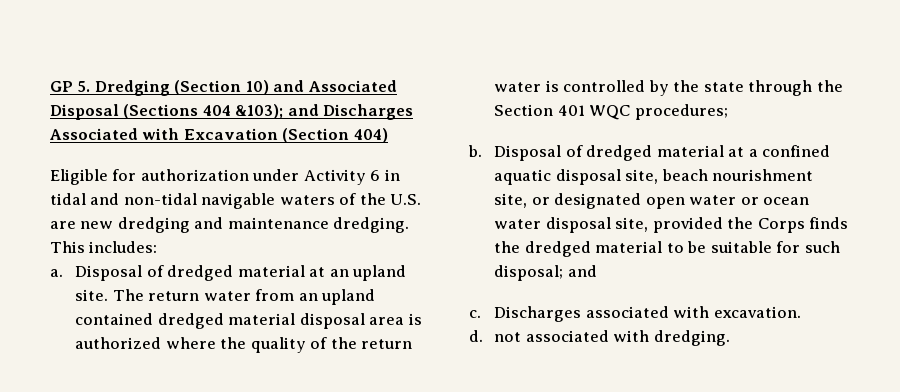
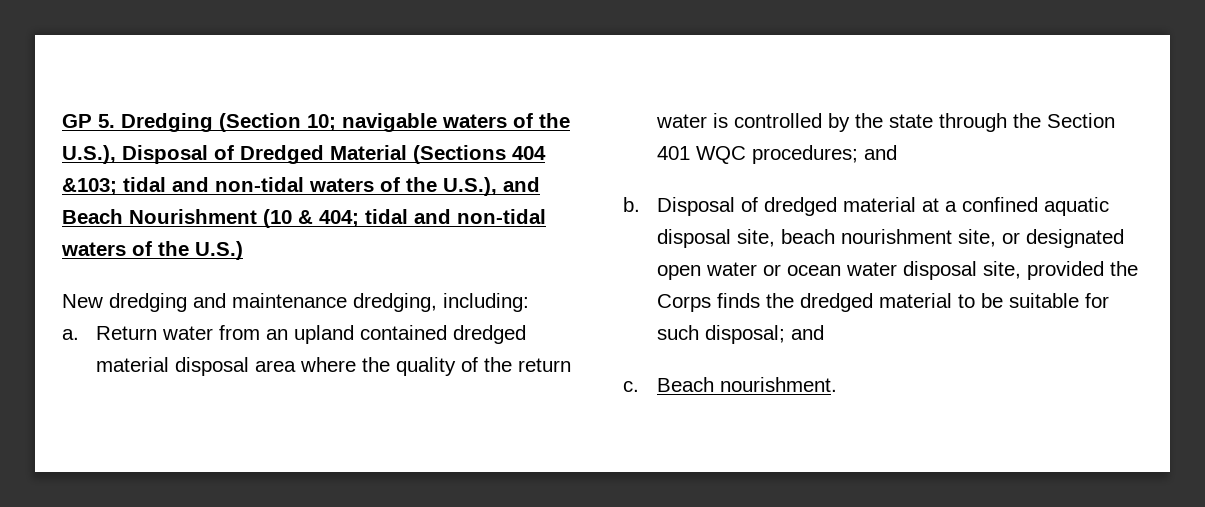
[245,80,397,95] [50,104,414,120] [50,128,388,143] [50,169,400,185] [50,193,422,209] [50,217,410,233] [50,241,158,253] [50,265,407,281] [75,289,200,301] 10) and Associated Disposal (Sections 404 &103); and Discharges Associated with Excavation (Section 404) // Eligible for authorization under Activity 6 in tidal and non-tidal navigable waters of the U.S. are new dredging and maintenance dredging. This includes: // a. Disposal of dredged material at an upland site. The return -> [307,113,570,132] [62,145,546,164] [62,177,540,196] [62,209,546,228] [61,241,243,260] [62,293,529,312] [62,326,158,340] 10; navigable waters of the U.S.), Disposal of Dredged Material (Sections 404 &103; tidal and non-tidal waters of the U.S.), and Beach Nourishment (10 & 404; tidal and non-tidal waters of the U.S.) // New dredging and maintenance dredging, including: // a. Return
[408,313,422,325] [75,337,162,349] is authorized -> (297, 366) none
(728, 112) none -> [864,145,898,160] and
[494,306,801,322] [469,330,730,346] Discharges associated with excavation. // d. not associated with dredging. -> [657,377,838,392] Beach nourishment.

